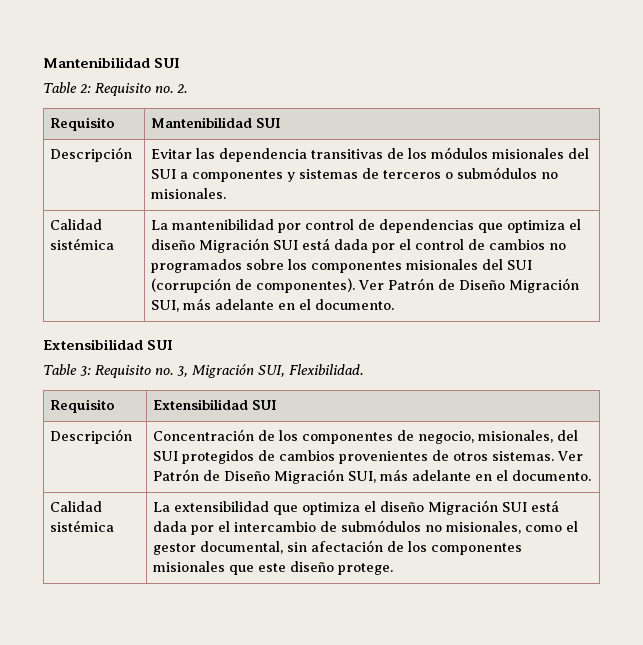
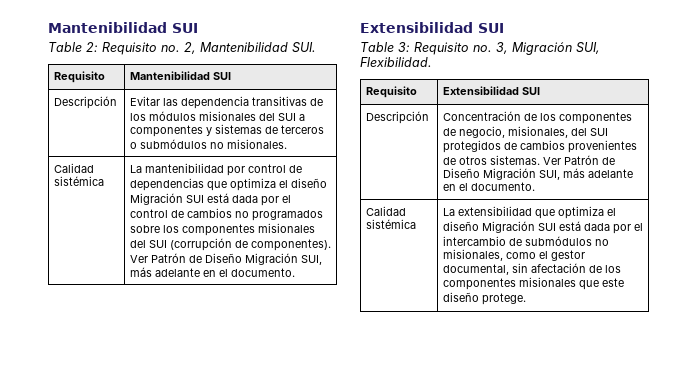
[176,84,187,93] 2. -> [184,42,316,54] 2, Mantenibilidad SUI.

